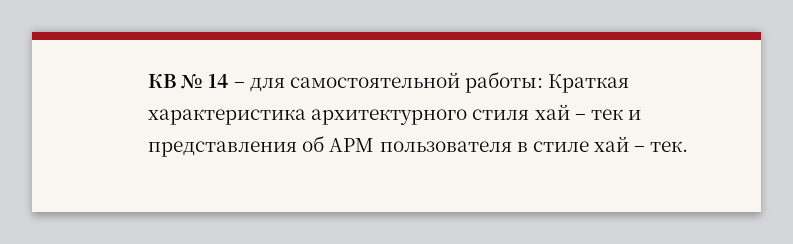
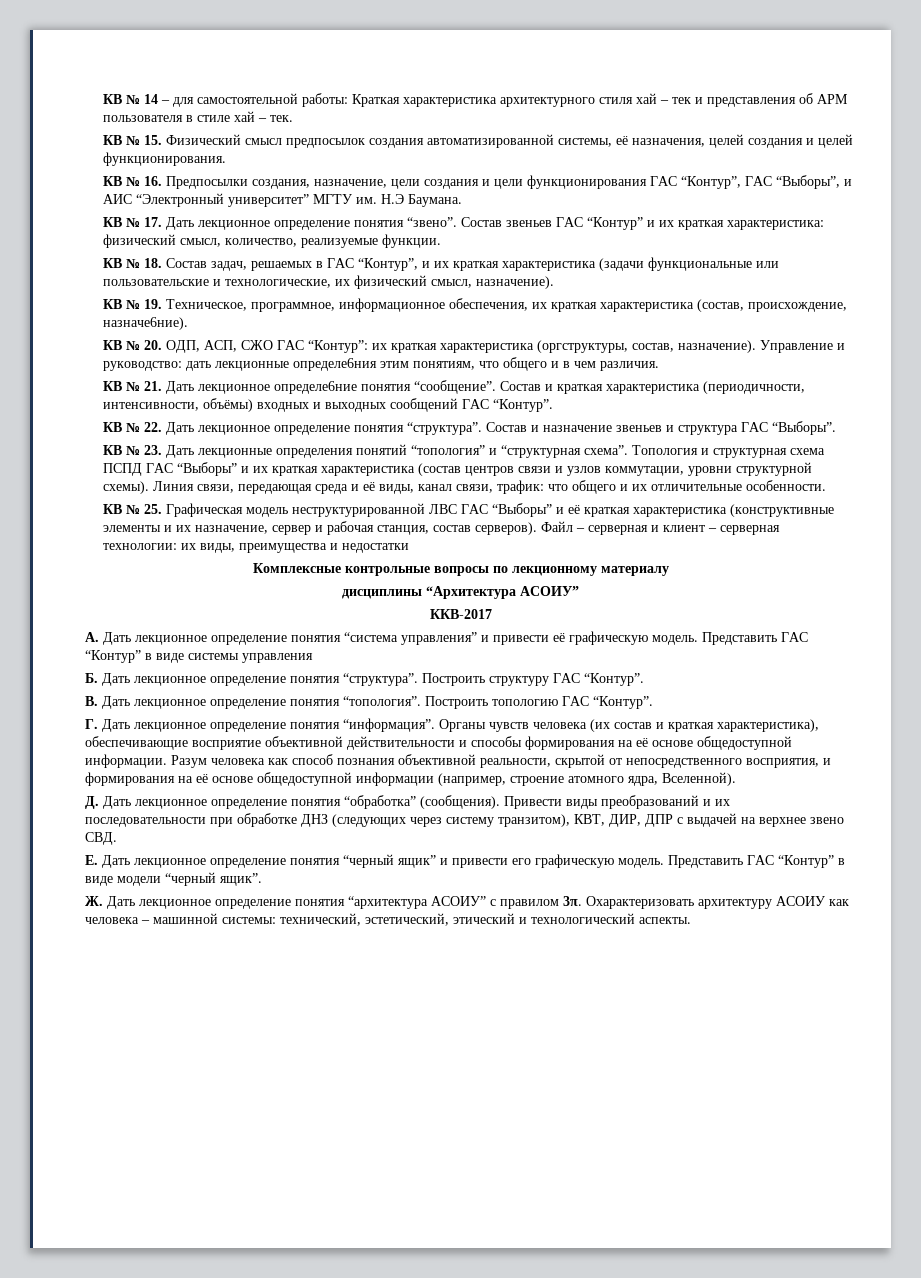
(689, 146) none -> [102,134,853,148] [102,152,226,166] [102,175,852,189] [102,193,462,207] [102,217,824,230] [102,234,441,248] [102,257,779,271] [102,275,554,289] [102,298,847,312] [102,317,188,330] [102,340,845,353] [102,357,659,371] [102,380,805,394] [102,398,553,412] [102,421,836,435] [102,444,825,458] [102,462,812,476] [102,480,826,494] [102,503,834,517] [102,521,780,535] [102,543,409,553] [252,563,669,576] [342,586,579,599] [429,609,492,619] [84,631,808,645] [84,650,313,663] [84,673,644,686] [84,696,653,709] [84,718,819,732] [84,736,792,750] [84,754,831,768] [84,772,736,786] [84,795,730,809] [84,813,844,827] [84,832,117,845] [84,854,845,868] [84,872,262,886] [84,896,849,909] [84,913,691,926] // КВ № 15. Физический смысл предпосылок создания автоматизированной системы, её назначения, целей создания и целей функционирования. // КВ № 16. Предпосылки создания, назначение, цели создания и цели функционирования ГАС “Контур”, ГАС “Выборы”, и АИС “Электронный университет” МГТУ им. Н.Э Баумана. // КВ № 17. Дать лекционное определение понятия “звено”. Состав звеньев ГАС “Контур” и их краткая характеристика: физический смысл, количество, реализуемые функции. // КВ № 18. Состав задач, решаемых в ГАС “Контур”, и их краткая характеристика (задачи функциональные или пользовательские и технологические, их физический смысл, назначение). // КВ № 19. Техническое, программное, информационное обеспечения, их краткая характеристика (состав, происхождение, назначе6ние). // КВ № 20. ОДП, АСП, СЖО ГАС “Контур”: их краткая характеристика (оргструктуры, состав, назначение). Управление и руководство: дать лекционные определе6ния этим понятиям, что общего и в чем различия. // КВ № 21. Дать лекционное определе6ние понятия “сообщение”. Состав и краткая характеристика (периодичности, интенсивности, объёмы) входных и выходных сообщений ГАС “Контур”. // КВ № 22. Дать лекционное определение понятия “структура”. Состав и назначение звеньев и структура ГАС “Выборы”. // КВ № 23. Дать лекционные определения понятий “топология” и “структурная схема”. Топология и структурная схема ПСПД ГАС “Выборы” и их краткая характеристика (состав центров связи и узлов коммутации, уровни структурной схемы). Линия связи, передающая среда и её виды, канал связи, трафик: что общего и их отличительные особенности. // КВ № 25. Графическая модель неструктурированной ЛВС ГАС “Выборы” и её краткая характеристика (конструктивные элементы и их назначение, сервер и рабочая станция, состав серверов). Файл – серверная и клиент – серверная технологии: их виды, преимущества и недостатки // Комплексные контрольные вопросы по лекционному материалу // дисциплины “Архитектура АСОИУ” // ККВ-2017 // А. Дать лекционное определение понятия “система управления” и привести её графическую модель. Представить ГАС “Контур” в виде системы управления // Б. Дать лекционное определение понятия “структура”. Построить структуру ГАС “Контур”. // В. Дать лекционное определение понятия “топология”. Построить топологию ГАС “Контур”. // Г. Дать лекционное определение понятия “информация”. Органы чувств человека (их состав и краткая характеристика), обеспечивающие восприятие объективной действительности и способы формирования на её основе общедоступной информации. Разум человека как способ познания объективной реальности, скрытой от непосредственного восприятия, и формирования на её основе общедоступной информации (например, строение атомного ядра, Вселенной). // Д. Дать лекционное определение понятия “обработка” (сообщения). Привести виды преобразований и их последовательности при обработке ДНЗ (следующих через систему транзитом), КВТ, ДИР, ДПР с выдачей на верхнее звено СВД. // Е. Дать лекционное определение понятия “черный ящик” и привести его графическую модель. Представить ГАС “Контур” в виде модели “черный ящик”. // Ж. Дать лекционное определение понятия “архитектура АСОИУ” с правилом 3π. Охарактеризовать архитектуру АСОИУ как человека – машинной системы: технический, эстетический, этический и технологический аспекты.

